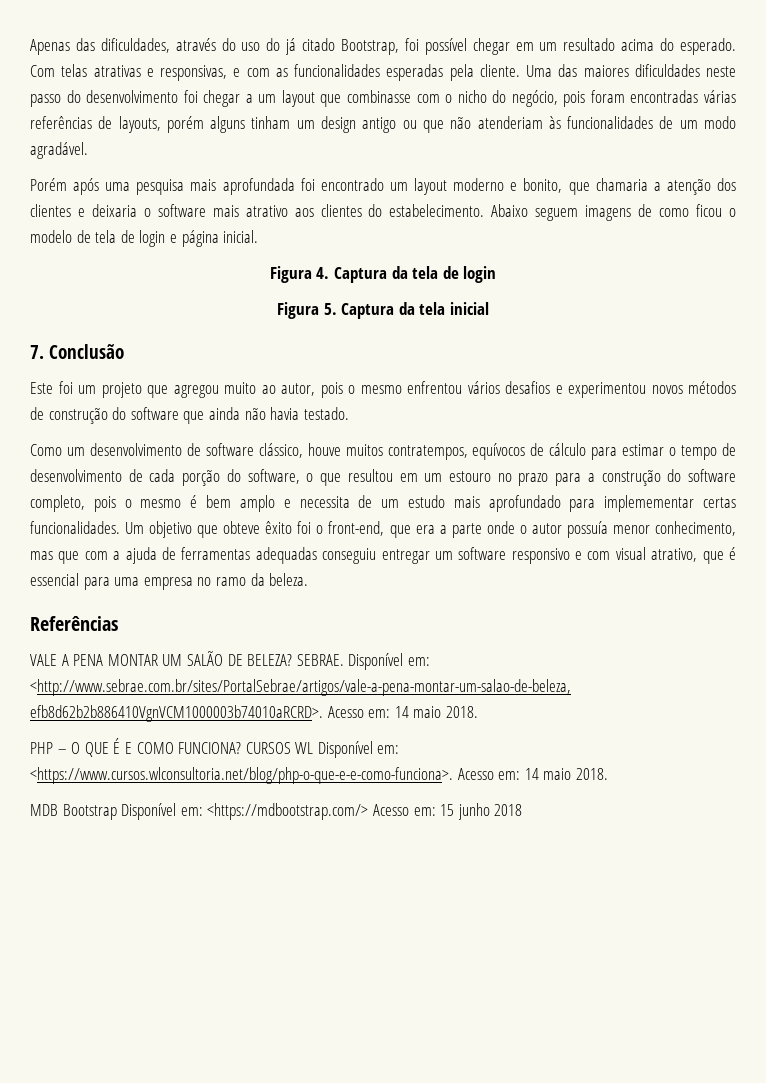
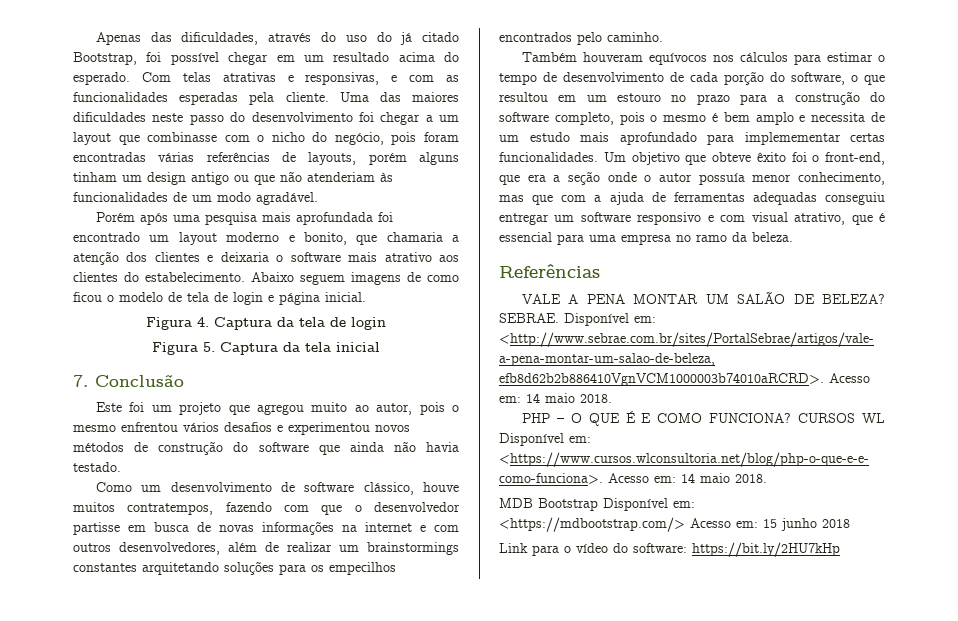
[472,443,587,460] equívocos de cálculo -> [225,502,460,515] [73,521,459,535] [73,542,459,555] [73,561,396,575] [499,32,663,45] [521,52,788,65] fazendo com que o desenvolvedor partisse em busca de novas informações na internet e com outros desenvolvedores, além de realizar um brainstormings constantes arquitetando soluções para os empecilhos encontrados pelo caminho. // Também houveram equívocos nos cálculos
[451,523,482,538] parte -> [568,171,600,185] seção
(523, 810) none -> [499,542,840,557] // Link para o vídeo do software: https://bit.ly/2HU7kHp

